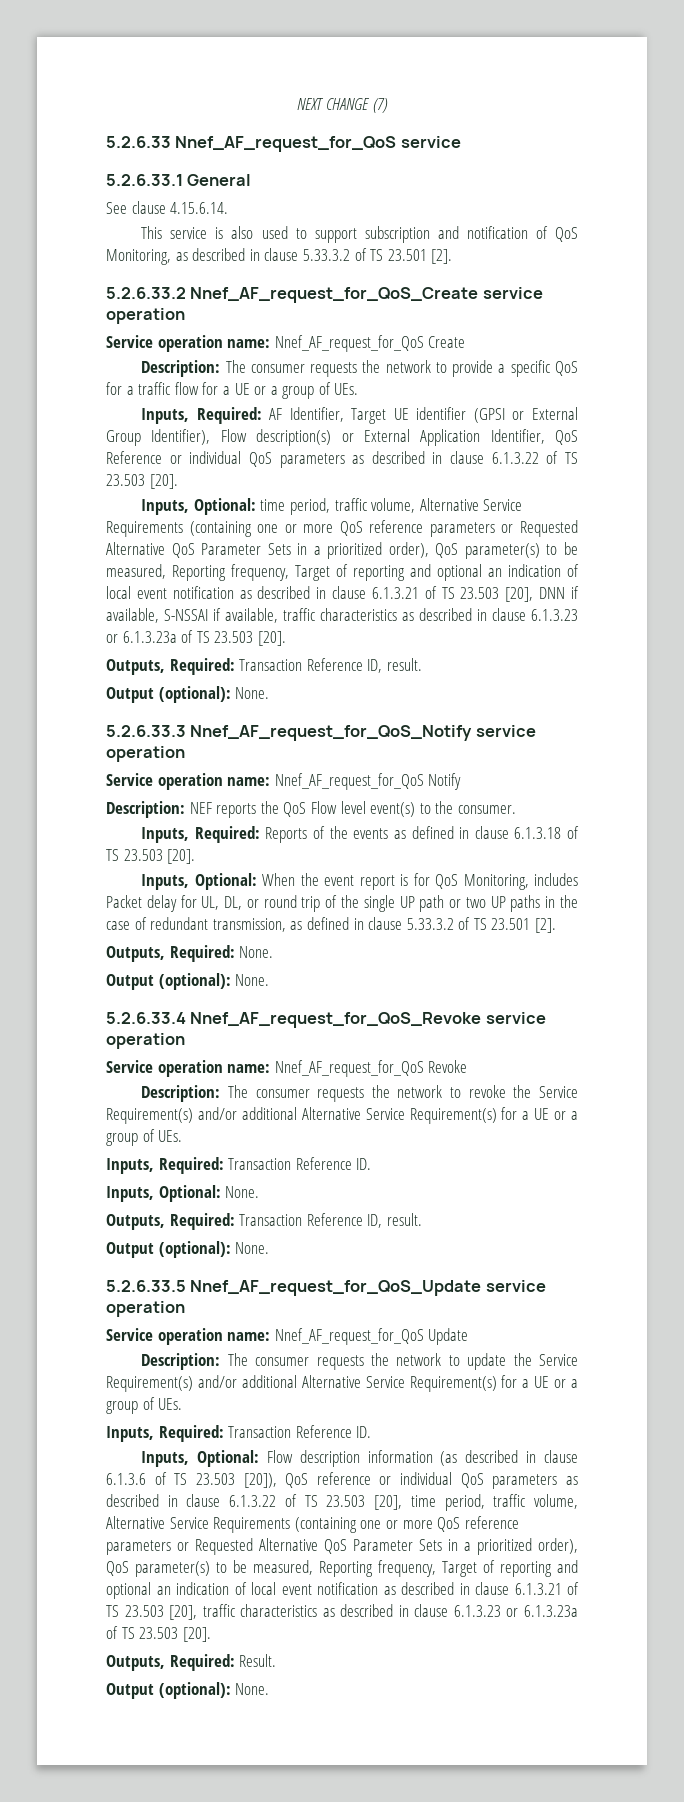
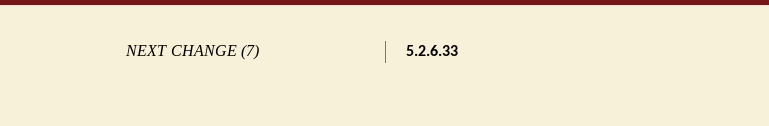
[175,136,461,152] [106,174,252,186] [106,201,229,214] [141,226,578,243] [106,248,453,265] [106,287,543,303] [106,308,185,324] [106,335,466,352] [141,360,578,377] [106,382,359,399] [141,407,578,424] [106,429,578,446] [106,451,578,468] [106,474,178,489] [141,498,523,515] [106,520,578,537] [106,542,578,559] [106,564,579,581] [106,586,580,602] [106,608,578,623] [106,630,286,646] [106,658,422,675] [106,686,270,703] [106,725,536,741] [106,746,185,762] [106,773,462,790] [106,801,516,818] [141,826,579,843] [106,849,196,864] [141,873,578,890] [106,895,578,912] [106,917,557,933] [106,945,274,962] [106,973,270,990] [106,1012,546,1028] [106,1033,185,1049] [106,1060,468,1077] [141,1085,578,1102] [106,1107,578,1124] [106,1129,183,1146] [106,1157,372,1174] [106,1185,260,1202] [106,1213,422,1230] [106,1241,270,1258] [106,1280,546,1296] [106,1301,185,1317] [106,1328,469,1345] [141,1353,578,1370] [106,1375,578,1392] [106,1397,183,1414] [106,1425,372,1442] [141,1450,578,1467] [106,1472,578,1489] [106,1494,578,1511] [106,1516,519,1533] [106,1538,578,1555] [106,1560,578,1577] [106,1582,579,1599] [106,1604,578,1620] [106,1626,211,1642] [106,1654,277,1671] [106,1682,270,1699] Nnef_AF_request_for_QoS service // 5.2.6.33.1 General // See clause 4.15.6.14. // This service is also used to support subscription and notification of QoS Monitoring, as described in clause 5.33.3.2 of TS 23.501 [2]. // 5.2.6.33.2 Nnef_AF_request_for_QoS_Create service operation // Service operation name: Nnef_AF_request_for_QoS Create // Description: The consumer requests the network to provide a specific QoS for a traffic flow for a UE or a group of UEs. // Inputs, Required: AF Identifier, Target UE identifier (GPSI or External Group Identifier), Flow description(s) or External Application Identifier, QoS Reference or individual QoS parameters as described in clause 6.1.3.22 of TS 23.503 [20]. // Inputs, Optional: time period, traffic volume, Alternative Service Requirements (containing one or more QoS reference parameters or Requested Alternative QoS Parameter Sets in a prioritized order), QoS parameter(s) to be measured, Reporting frequency, Target of reporting and optional an indication of local event notification as described in clause 6.1.3.21 of TS 23.503 [20], DNN if available, S-NSSAI if available, traffic characteristics as described in clause 6.1.3.23 or 6.1.3.23a of TS 23.503 [20]. // Outputs, Required: Transaction Reference ID, result. // Output (optional): None. // 5.2.6.33.3 Nnef_AF_request_for_QoS_Notify service operation // Service operation name: Nnef_AF_request_for_QoS Notify // Description: NEF reports the QoS Flow level event(s) to the consumer. // Inputs, Required: Reports of the events as defined in clause 6.1.3.18 of TS 23.503 [20]. // Inputs, Optional: When the event report is for QoS Monitoring, includes Packet delay for UL, DL, or round trip of the single UP path or two UP paths in the case of redundant transmission, as defined in clause 5.33.3.2 of TS 23.501 [2]. // Outputs, Required: None. // Output (optional): None. // 5.2.6.33.4 Nnef_AF_request_for_QoS_Revoke service operation // Service operation name: Nnef_AF_request_for_QoS Revoke // Description: The consumer requests the network to revoke the Service Requirement(s) and/or additional Alternative Service Requirement(s) for a UE or a group of UEs. // Inputs, Required: Transaction Reference ID. // Inputs, Optional: None. // Outputs, Required: Transaction Reference ID, result. // Output (optional): None. // 5.2.6.33.5 Nnef_AF_request_for_QoS_Update service operation // Service operation name: Nnef_AF_request_for_QoS Update // Description: The consumer requests the network to update the Service Requirement(s) and/or additional Alternative Service Requirement(s) for a UE or a group of UEs. // Inputs, Required: Transaction Reference ID. // Inputs, Optional: Flow description information (as described in clause 6.1.3.6 of TS 23.503 [20]), QoS reference or individual QoS parameters as described in clause 6.1.3.22 of TS 23.503 [20], time period, traffic volume, Alternative Service Requirements (containing one or more QoS reference parameters or Requested Alternative QoS Parameter Sets in a prioritized order), QoS parameter(s) to be measured, Reporting frequency, Target of reporting and optional an indication of local event notification as described in clause 6.1.3.21 of TS 23.503 [20], traffic characteristics as described in clause 6.1.3.23 or 6.1.3.23a of TS 23.503 [20]. // Outputs, Required: Result. // Output (optional): None. -> (458, 50) none

